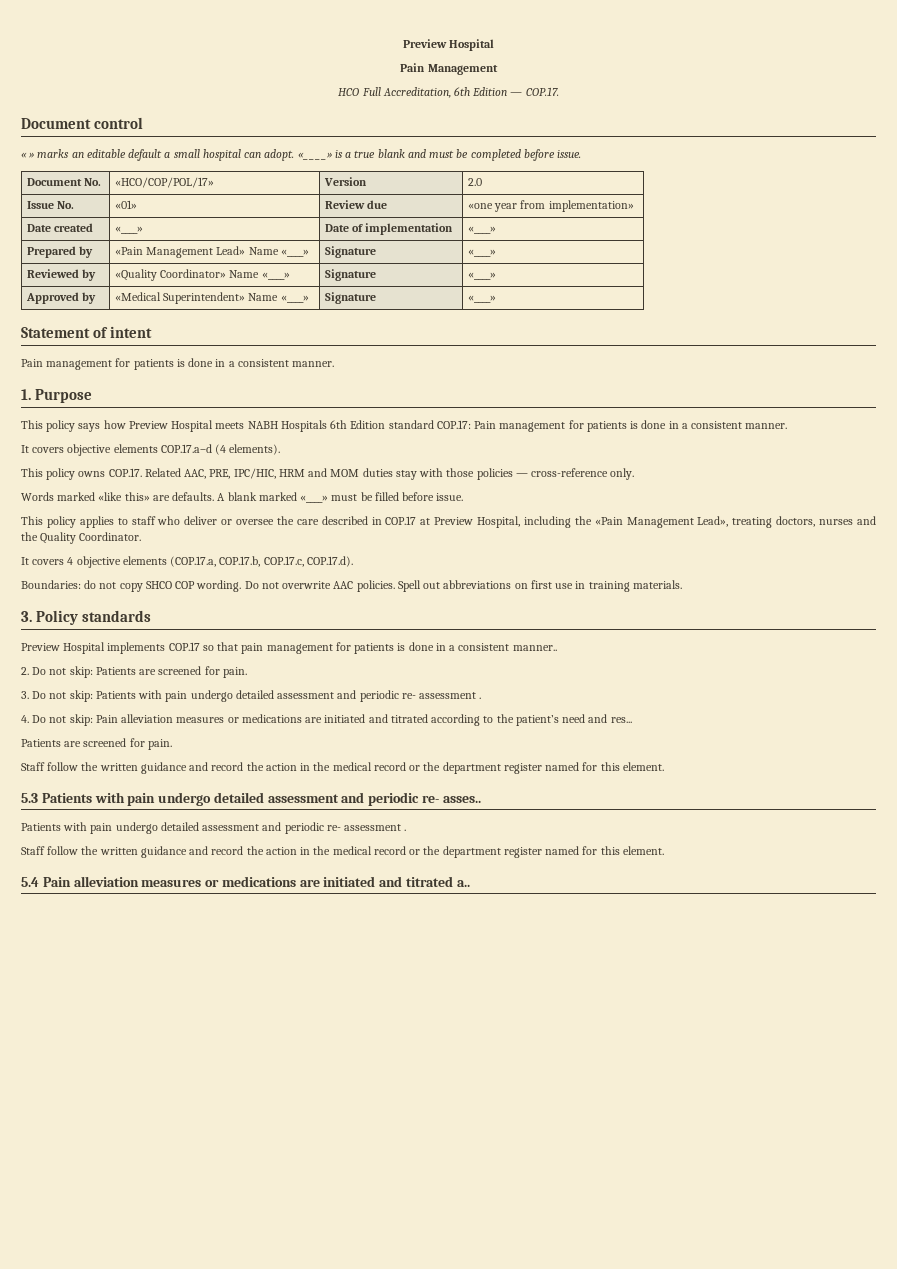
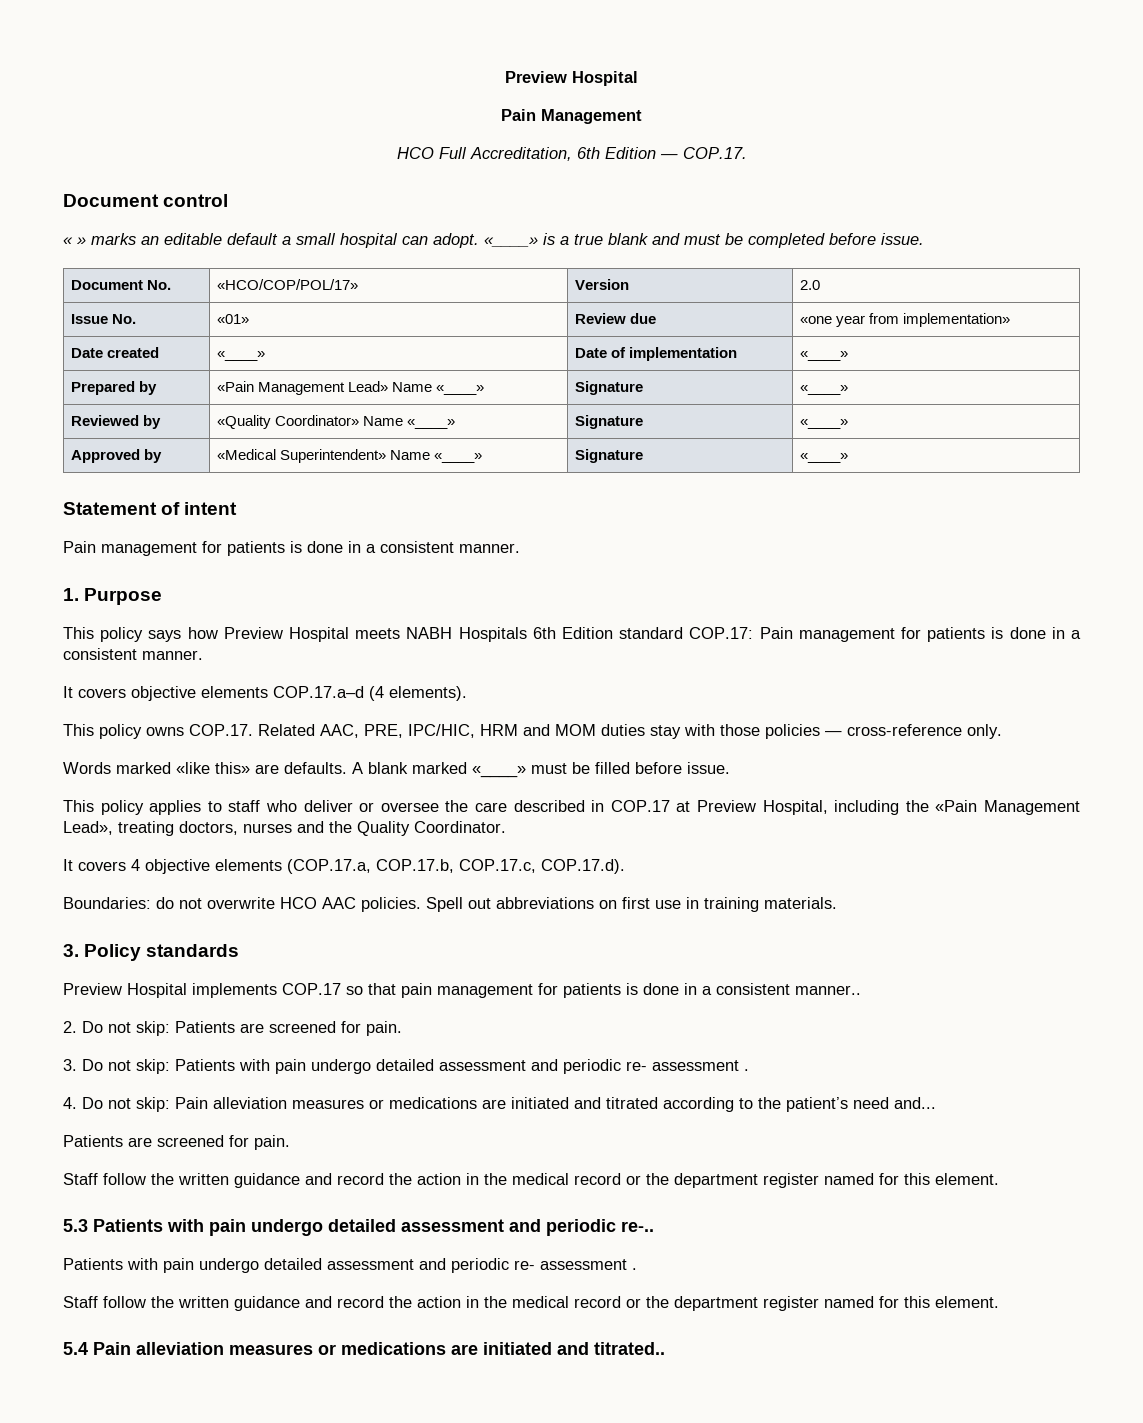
[119,580,332,592] copy SHCO COP wording. Do not overwrite -> [207,897,317,909] overwrite HCO
[588,714,632,723] and res... -> [894,1097,936,1109] and...
[422,795,481,803] re- asses.. -> [621,1221,654,1232] re-..
[406,876,470,887] titrated a.. -> [594,1342,665,1355] titrated..

